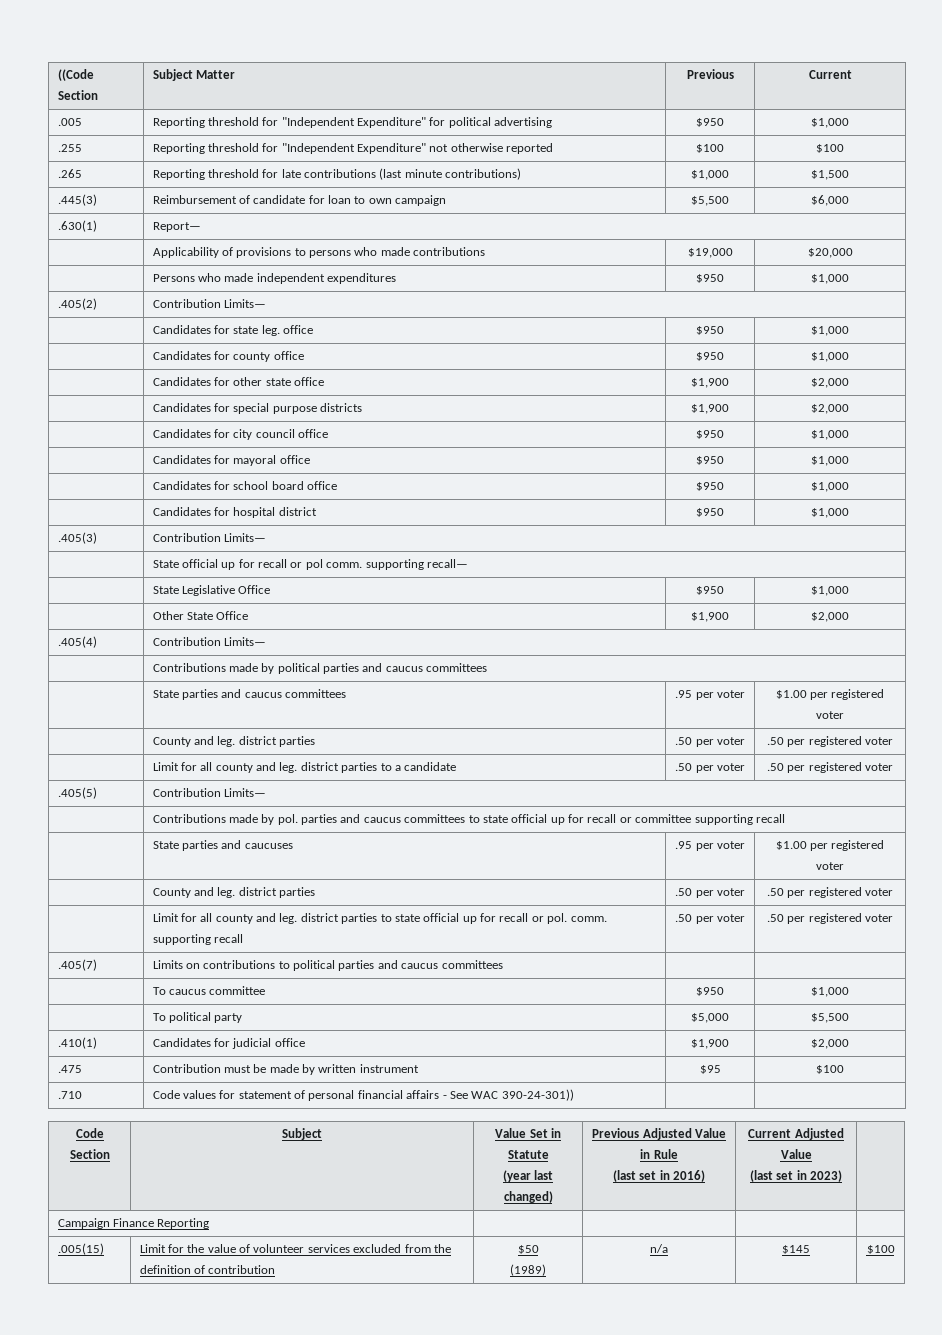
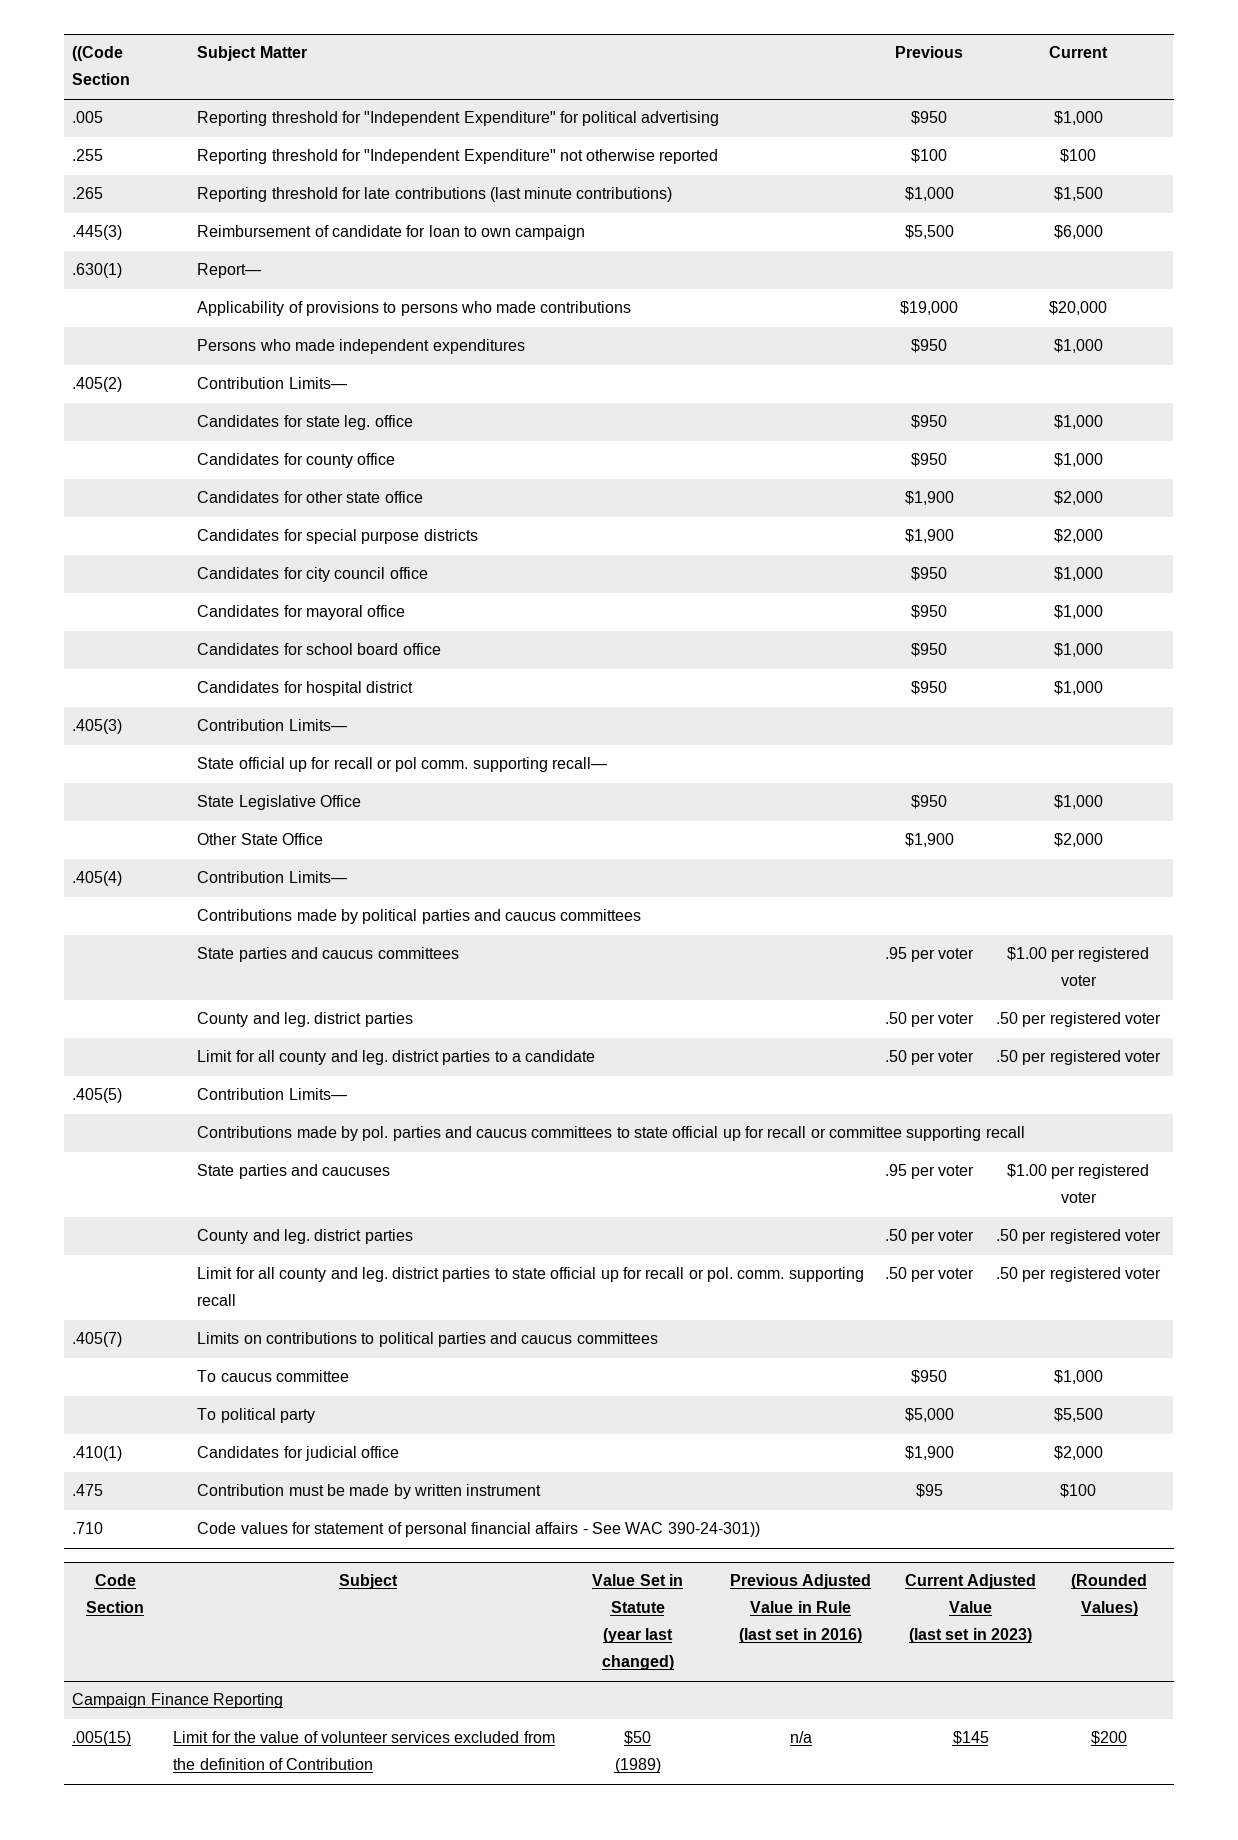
(843, 1176) none -> [1071,1574,1147,1589] [1080,1601,1138,1616] (Rounded Values)
[208,1265,276,1274] contribution -> [286,1758,374,1770] Contribution
[866,1245,895,1254] $100 -> [1091,1731,1127,1745] $200

